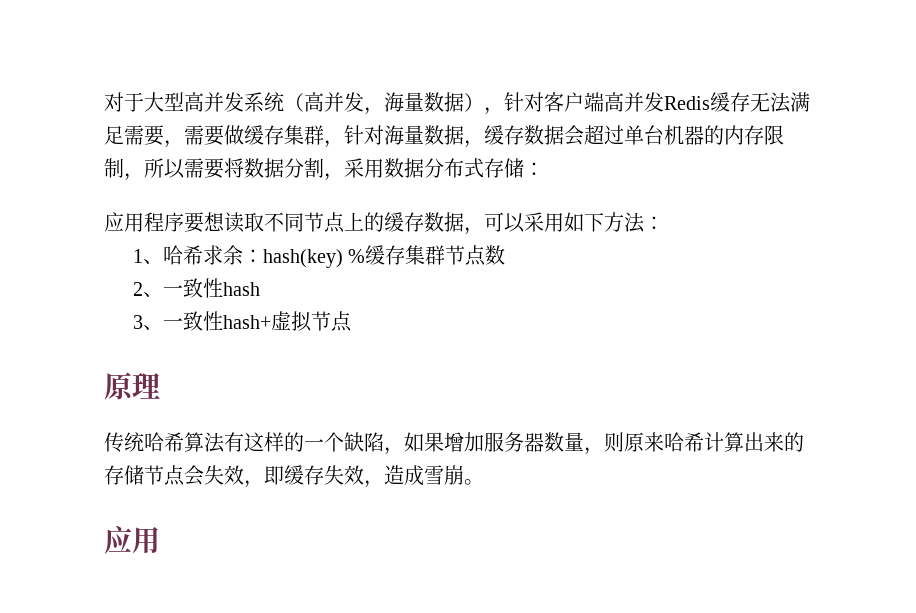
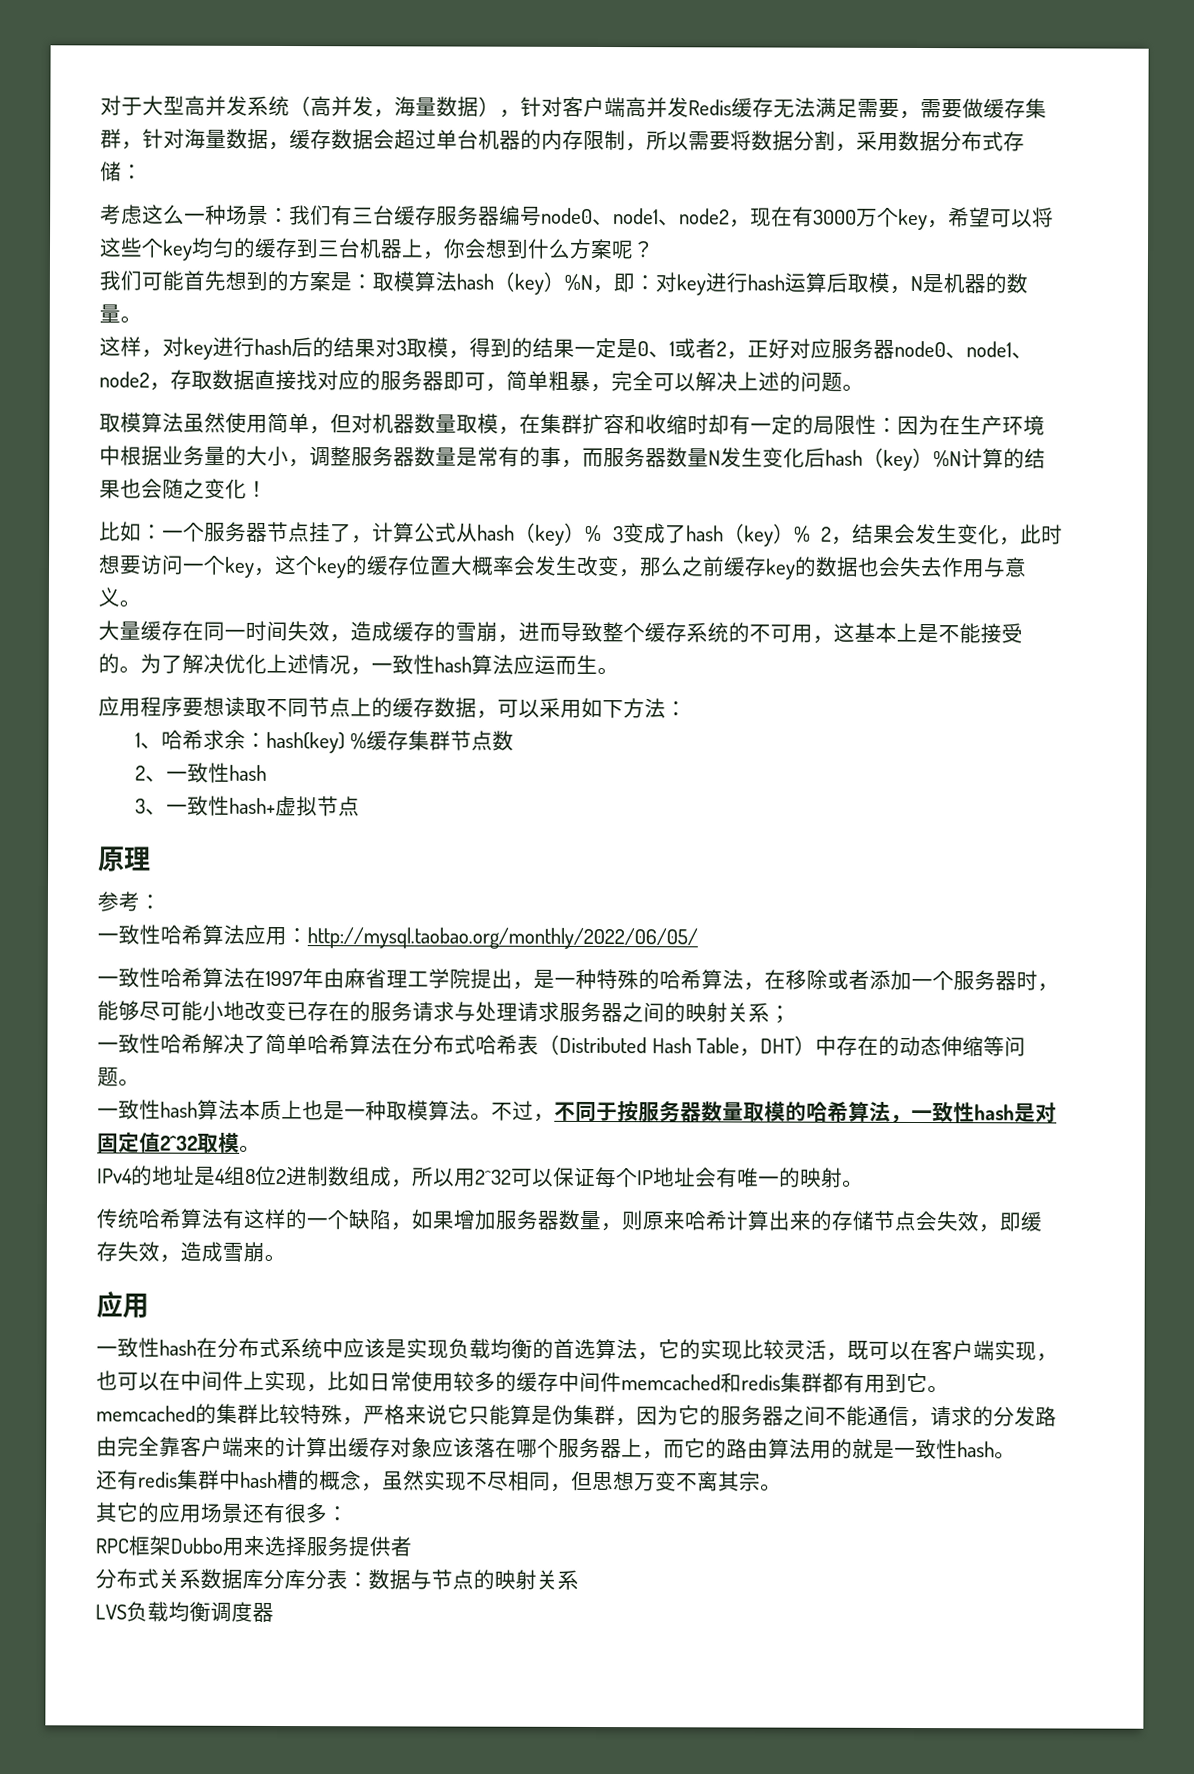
(544, 169) none -> [100,204,1054,231] [99,237,655,261] [99,270,1028,296] [99,304,142,324] [99,336,1033,360] [99,369,864,393] [99,412,1045,436] [99,445,1046,471] [99,478,268,499] [99,521,1063,547] [98,554,1027,580] [98,587,141,608] [98,620,1023,644] [98,653,619,676] // 考虑这么一种场景：我们有三台缓存服务器编号node0、node1、node2，现在有3000万个key，希望可以将这些个key均匀的缓存到三台机器上，你会想到什么方案呢？ // 我们可能首先想到的方案是：取模算法hash（key）%N，即：对key进行hash运算后取模，N是机器的数量。 // 这样，对key进行hash后的结果对3取模，得到的结果一定是0、1或者2，正好对应服务器node0、node1、node2，存取数据直接找对应的服务器即可，简单粗暴，完全可以解决上述的问题。 // 取模算法虽然使用简单，但对机器数量取模，在集群扩容和收缩时却有一定的局限性：因为在生产环境中根据业务量的大小，调整服务器数量是常有的事，而服务器数量N发生变化后hash（key）%N计算的结果也会随之变化！ // 比如：一个服务器节点挂了，计算公式从hash（key）% 3变成了hash（key）% 2，结果会发生变化，此时想要访问一个key，这个key的缓存位置大概率会发生改变，那么之前缓存key的数据也会失去作用与意义。 // 大量缓存在同一时间失效，造成缓存的雪崩，进而导致整个缓存系统的不可用，这基本上是不能接受的。为了解决优化上述情况，一致性hash算法应运而生。
(160, 385) none -> [97,891,161,912] [97,924,698,950] [97,967,1059,992] [97,1000,791,1024] [97,1033,1027,1057] [97,1067,140,1087] [97,1099,1057,1123] [97,1132,261,1153] [97,1165,864,1189] // 参考： // 一致性哈希算法应用：http://mysql.taobao.org/monthly/2022/06/05/ // 一致性哈希算法在1997年由麻省理工学院提出，是一种特殊的哈希算法，在移除或者添加一个服务器时，能够尽可能小地改变已存在的服务请求与处理请求服务器之间的映射关系； // 一致性哈希解决了简单哈希算法在分布式哈希表（Distributed Hash Table，DHT）中存在的动态伸缩等问题。 // 一致性hash算法本质上也是一种取模算法。不过，不同于按服务器数量取模的哈希算法，一致性hash是对固定值2^32取模。 // IPv4的地址是4组8位2进制数组成，所以用2^32可以保证每个IP地址会有唯一的映射。
(160, 540) none -> [96,1337,1058,1362] [96,1370,949,1394] [96,1403,1057,1428] [96,1436,1016,1460] [96,1469,782,1492] [96,1502,349,1524] [95,1535,412,1557] [95,1568,579,1590] [95,1601,274,1622] // 一致性hash在分布式系统中应该是实现负载均衡的首选算法，它的实现比较灵活，既可以在客户端实现，也可以在中间件上实现，比如日常使用较多的缓存中间件memcached和redis集群都有用到它。 // memcached的集群比较特殊，严格来说它只能算是伪集群，因为它的服务器之间不能通信，请求的分发路由完全靠客户端来的计算出缓存对象应该落在哪个服务器上，而它的路由算法用的就是一致性hash。 // 还有redis集群中hash槽的概念，虽然实现不尽相同，但思想万变不离其宗。 // 其它的应用场景还有很多： // RPC框架Dubbo用来选择服务提供者 // 分布式关系数据库分库分表：数据与节点的映射关系 // LVS负载均衡调度器

